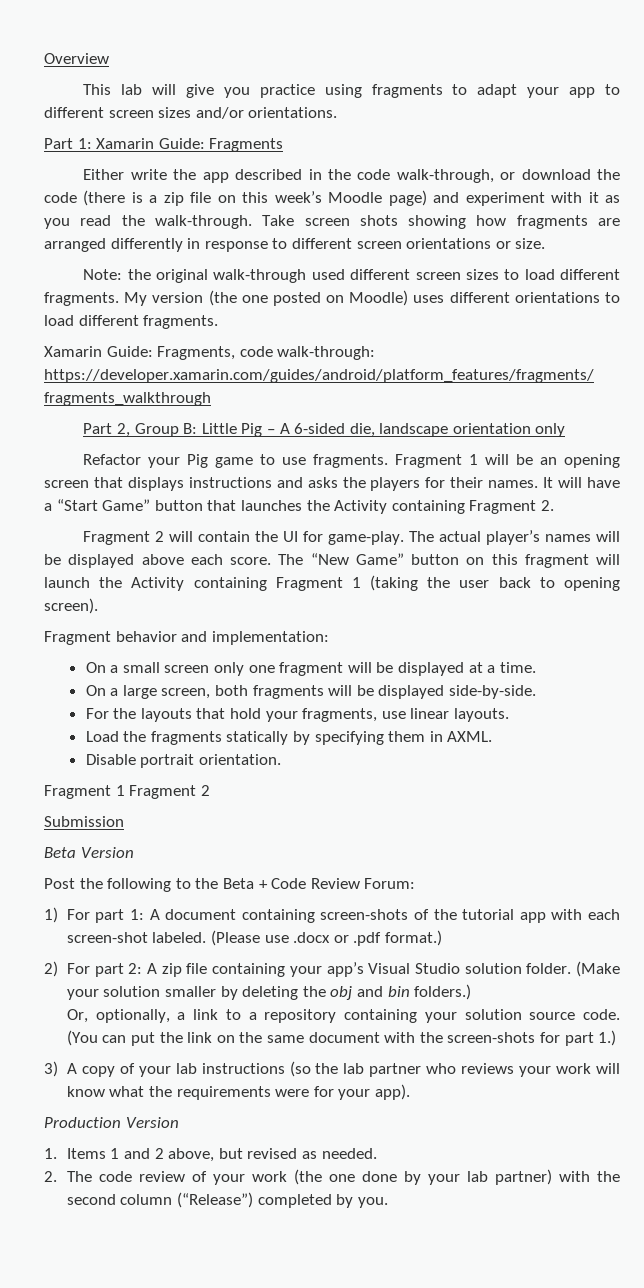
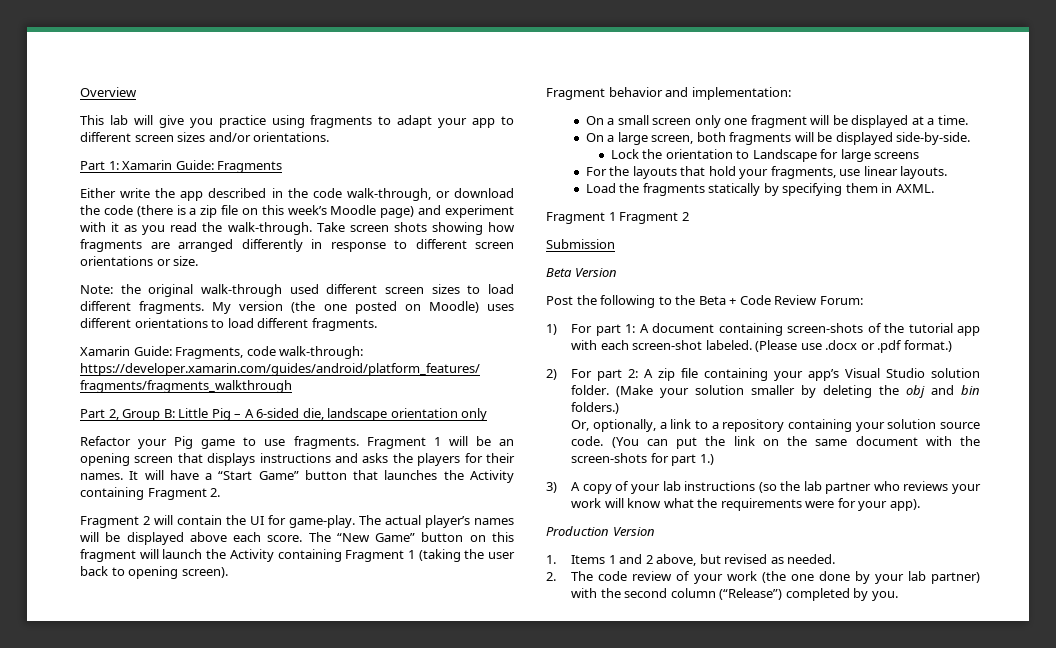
(536, 692) none -> [610,149,920,162] // Lock the orientation to Landscape for large screens
[85,754,281,768] // Disable portrait orientation. -> (934, 188) none

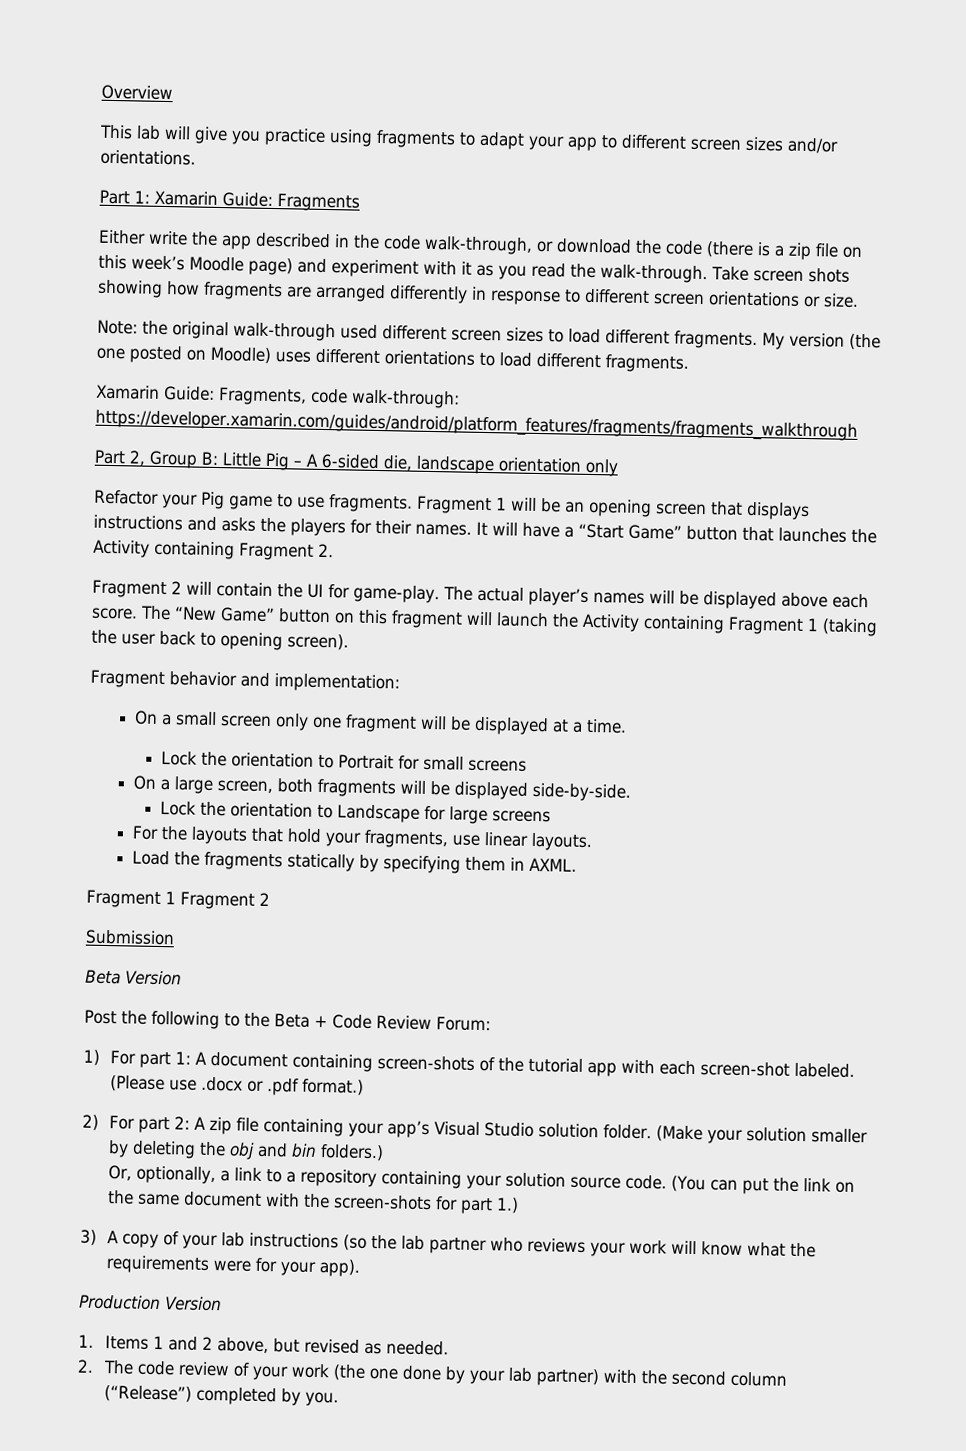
(968, 120) none -> [161,751,528,772] // Lock the orientation to Portrait for small screens

